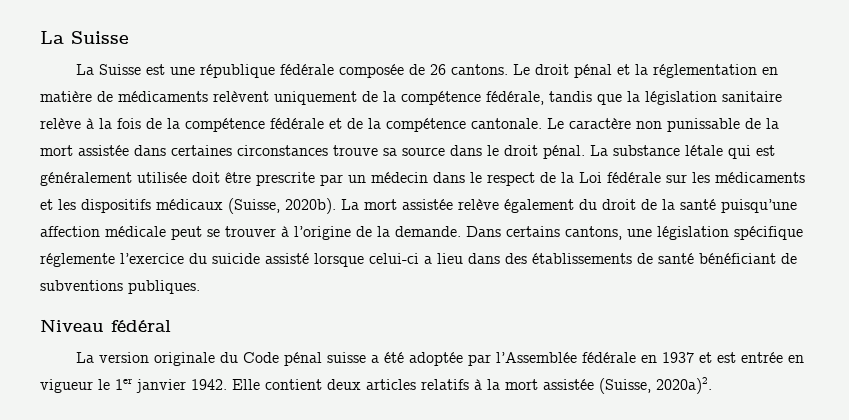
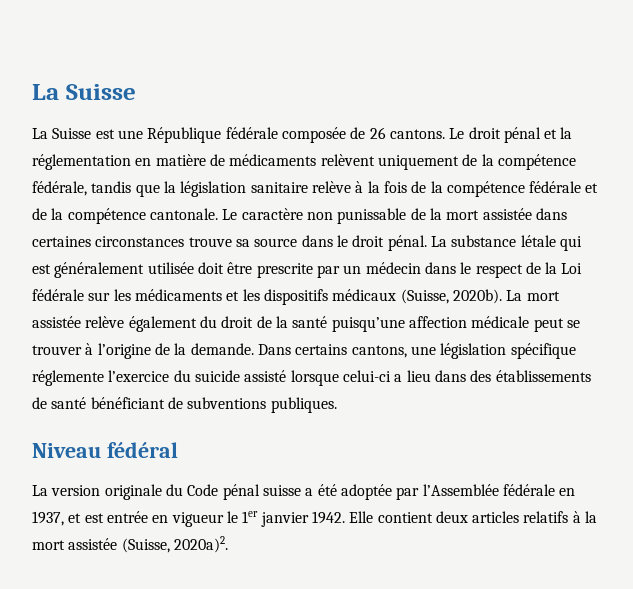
[199,64,275,78] république -> [147,127,222,143] République
[661,352,694,363] 1937 -> [32,511,64,526] 1937,

